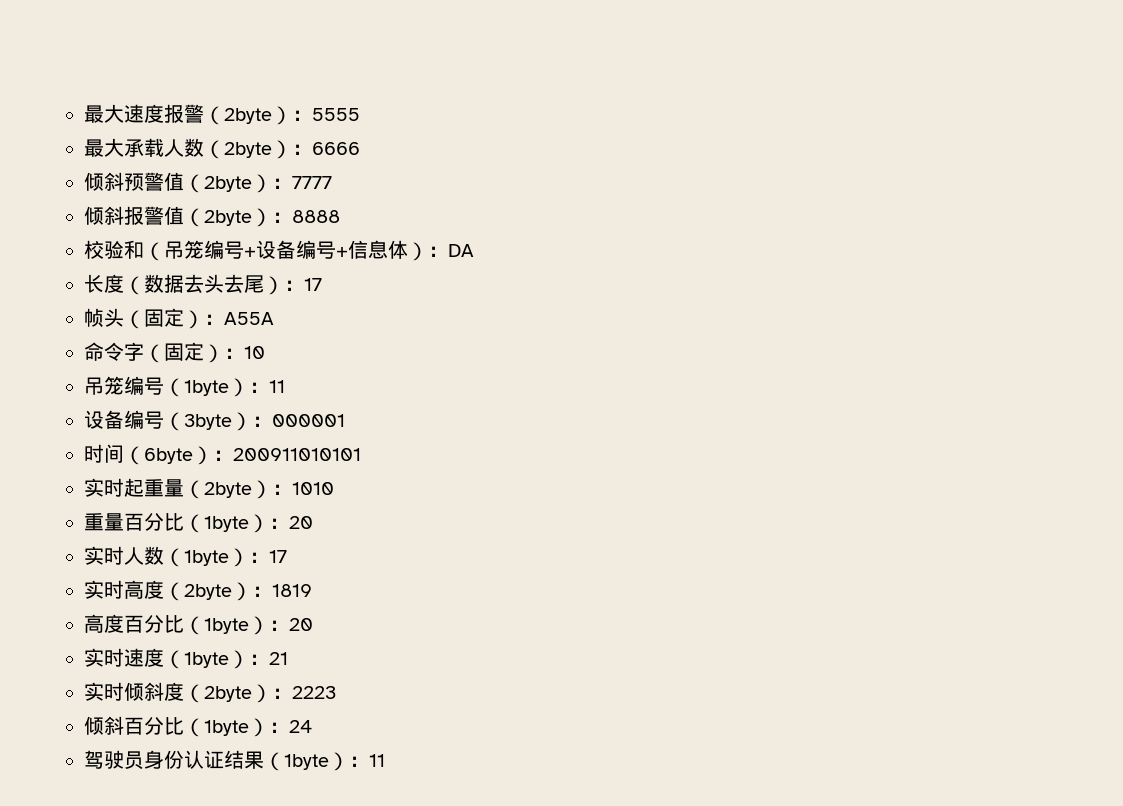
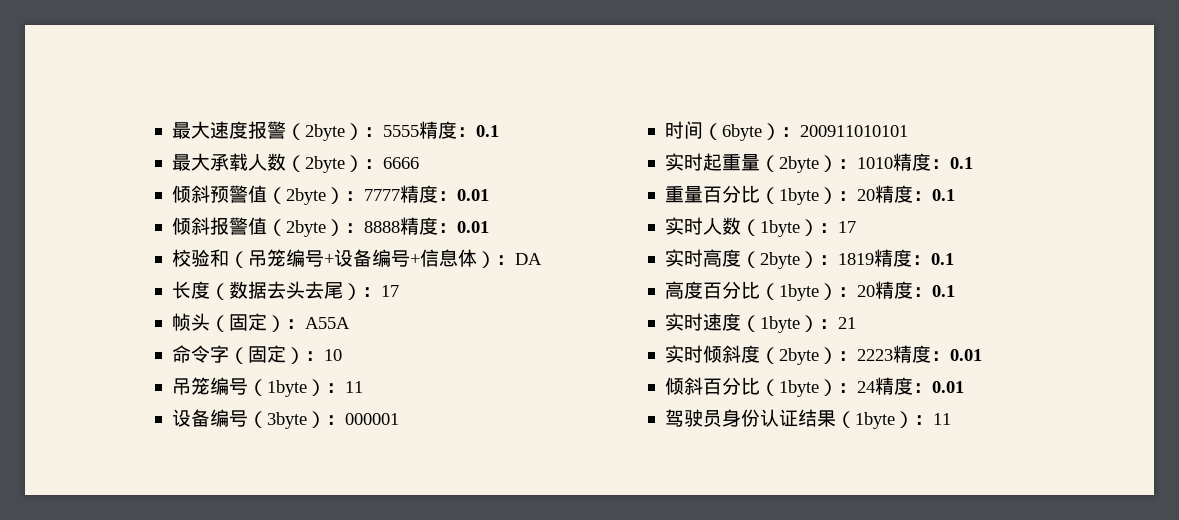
(361, 114) none -> [419,121,500,139] 精度：0.1
(333, 182) none -> [400,185,490,203] 精度：0.01
(341, 216) none -> [400,217,490,235] 精度：0.01
(335, 488) none -> [893,153,974,171] 精度：0.1
(314, 522) none -> [875,185,956,203] 精度：0.1
(313, 590) none -> [874,249,955,267] 精度：0.1
(314, 624) none -> [875,281,956,299] 精度：0.1
(337, 692) none -> [893,345,983,363] 精度：0.01
(313, 726) none -> [875,377,965,395] 精度：0.01

